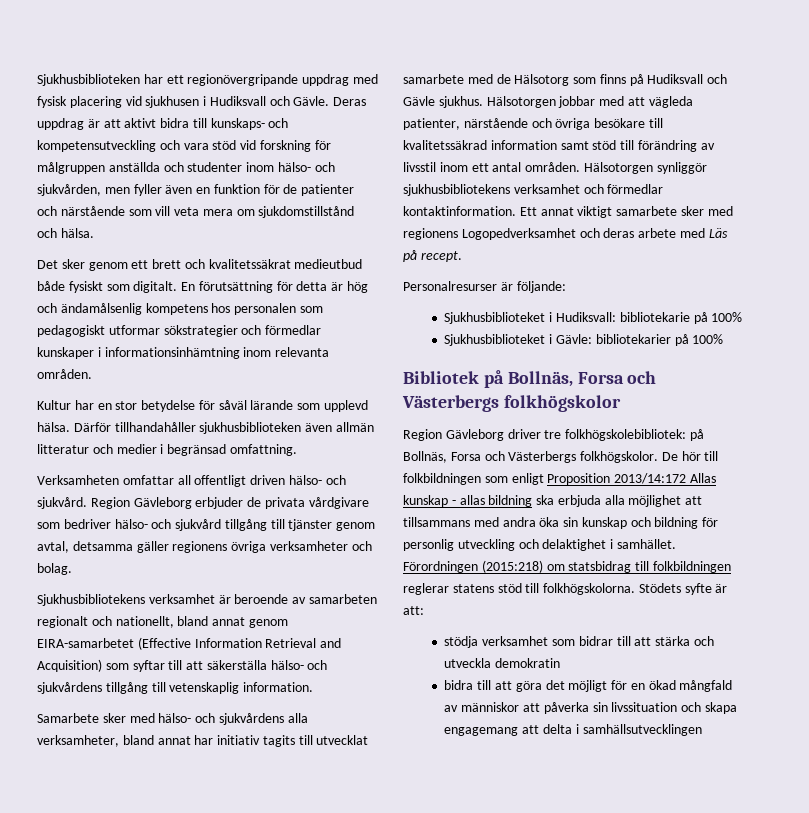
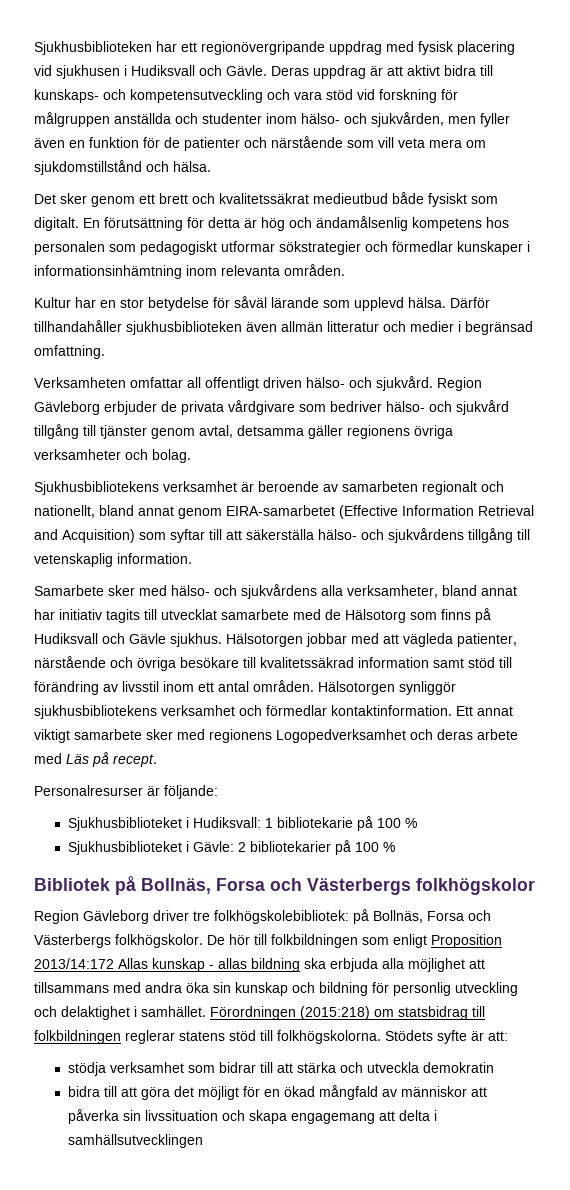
(617, 317) none -> [265,818,274,828] 1
[711,312,743,322] 100% -> [377,818,418,828] 100 %
(593, 339) none -> [238,842,247,852] 2
[692,334,724,344] 100% -> [355,842,396,852] 100 %

